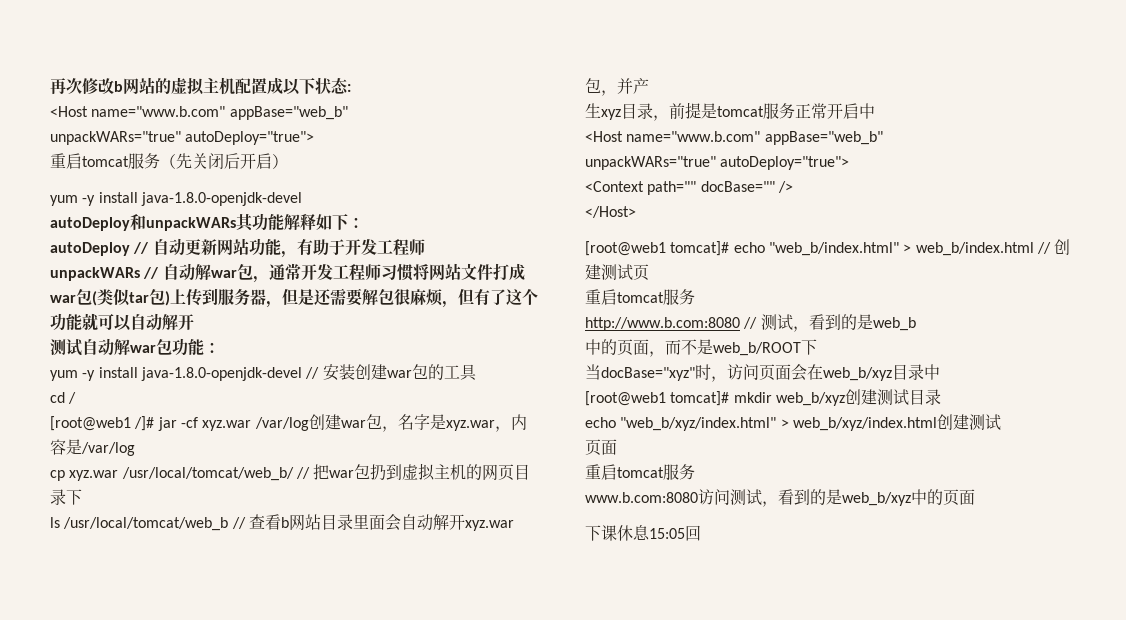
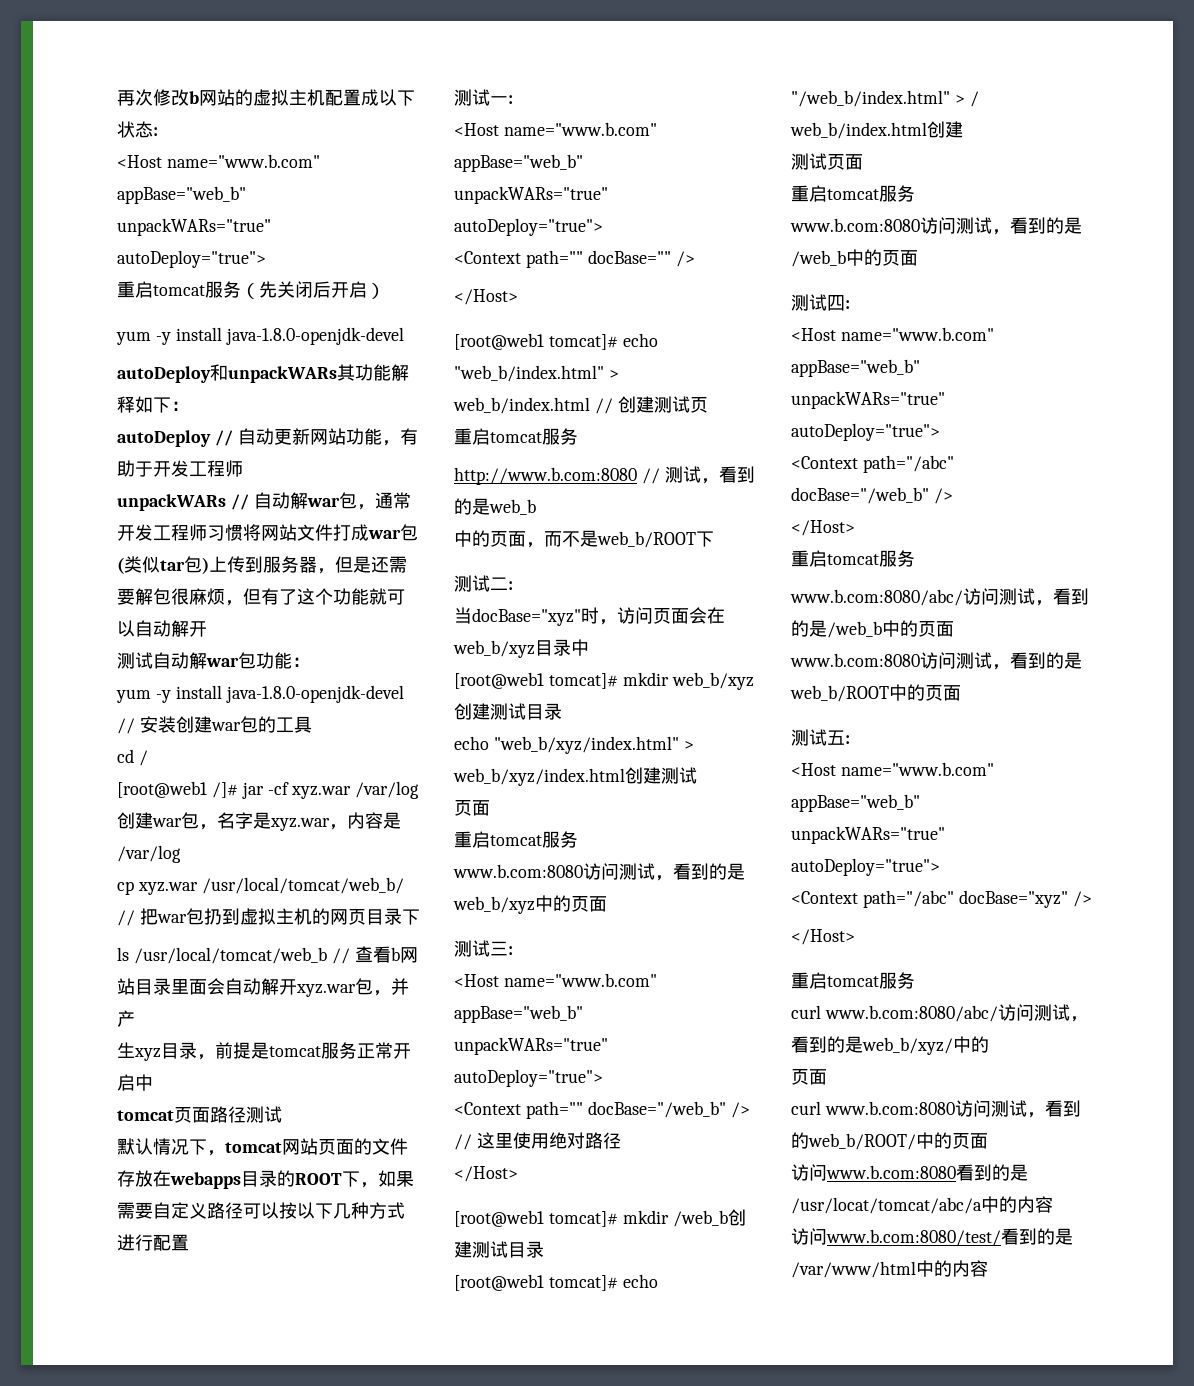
(875, 111) none -> [117,1106,282,1123] [117,1138,408,1156] [117,1170,414,1189] [117,1202,405,1219] [117,1234,189,1251] [454,89,513,106] // tomcat页面路径测试 // 默认情况下，tomcat网站页面的文件存放在webapps目录的ROOT下，如果需要自定义路径可以按以下几种方式进行配置 // 测试一:
(817, 347) none -> [454,575,513,592] // 测试二:
[585,525,701,541] 下课休息15:05回 -> [454,940,513,957] [454,973,657,987] [454,1005,583,1023] [454,1037,608,1055] [454,1069,603,1087] [454,1101,750,1119] [454,1132,621,1150] [454,1166,518,1182] [454,1209,746,1227] [454,1241,544,1258] [454,1274,658,1291] [791,90,979,107] [790,121,963,139] [791,153,863,170] [791,185,915,202] [790,217,1082,235] [791,249,918,267] [791,294,850,311] [791,327,994,341] [791,359,920,377] [791,391,945,409] [791,423,940,441] [791,455,954,473] [791,487,953,504] [791,520,855,536] [791,550,915,567] [790,588,1089,606] [791,620,954,638] [790,652,1082,670] [790,684,961,702] [791,729,850,746] [791,762,994,776] [791,794,920,812] [791,826,945,844] [791,858,940,876] [791,890,1092,908] [791,929,855,945] [791,972,915,989] [791,1004,1088,1022] [791,1036,989,1055] [791,1069,827,1085] [791,1100,1081,1118] [791,1132,988,1150] [791,1164,1028,1181] [791,1196,1053,1214] [791,1228,1073,1246] [791,1260,988,1278] 测试三: // <Host name="www.b.com" appBase="web_b" // unpackWARs="true" autoDeploy="true"> // <Context path="" docBase="/web_b" /> // 这里使用绝对路径 // </Host> // [root@web1 tomcat]# mkdir /web_b创建测试目录 // [root@web1 tomcat]# echo "/web_b/index.html" > / web_b/index.html创建 // 测试页面 // 重启tomcat服务 // www.b.com:8080访问测试，看到的是/web_b中的页面 // 测试四: // <Host name="www.b.com" appBase="web_b" // unpackWARs="true" autoDeploy="true"> // <Context path="/abc" docBase="/web_b" /> // </Host> // 重启tomcat服务 // www.b.com:8080/abc/访问测试，看到的是/web_b中的页面 // www.b.com:8080访问测试，看到的是web_b/ROOT中的页面 // 测试五: // <Host name="www.b.com" appBase="web_b" // unpackWARs="true" autoDeploy="true"> // <Context path="/abc" docBase="xyz" /> // </Host> // 重启tomcat服务 // curl www.b.com:8080/abc/访问测试，看到的是web_b/xyz/中的 // 页面 // curl www.b.com:8080访问测试，看到的web_b/ROOT/中的页面 // 访问www.b.com:8080看到的是/usr/locat/tomcat/abc/a中的内容 // 访问www.b.com:8080/test/看到的是/var/www/html中的内容

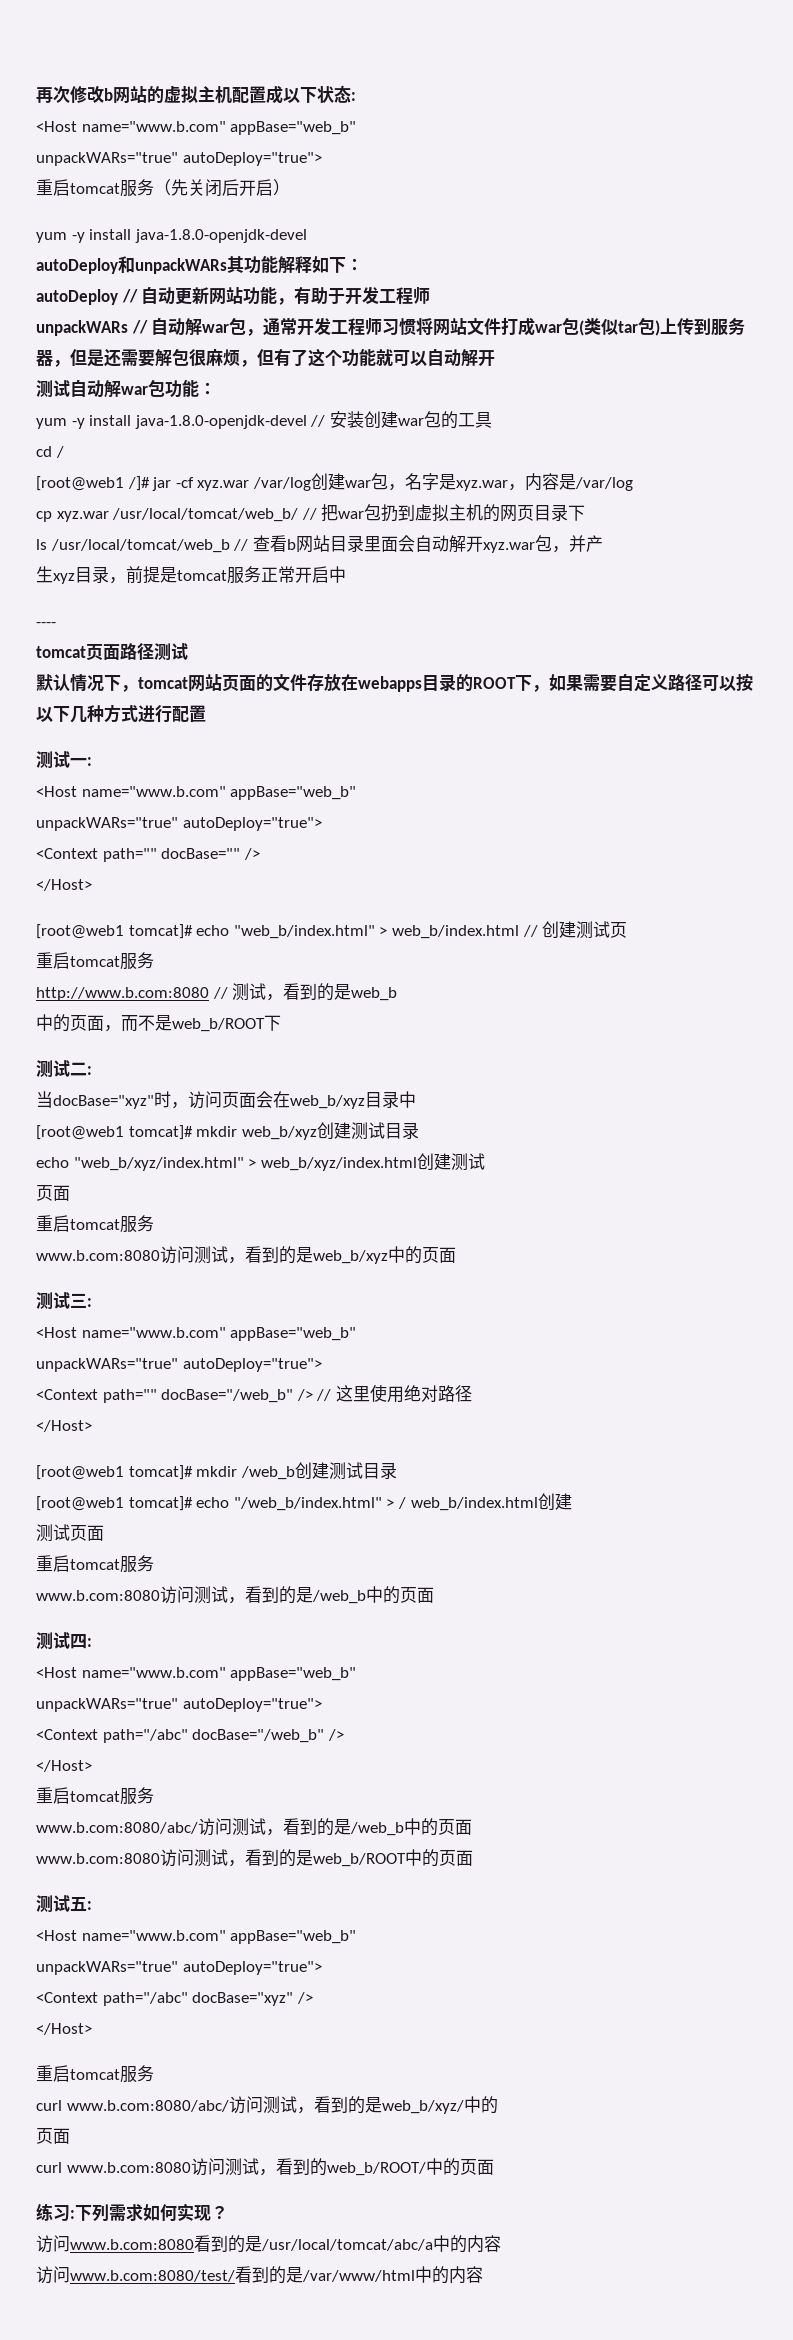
(153, 1082) none -> [36,622,56,627] // ----
(988, 1141) none -> [36,2203,228,2222] // 练习:下列需求如何实现？
[791,1197,982,1214] /usr/locat/tomcat/abc/a -> [261,2239,433,2251] /usr/local/tomcat/abc/a

